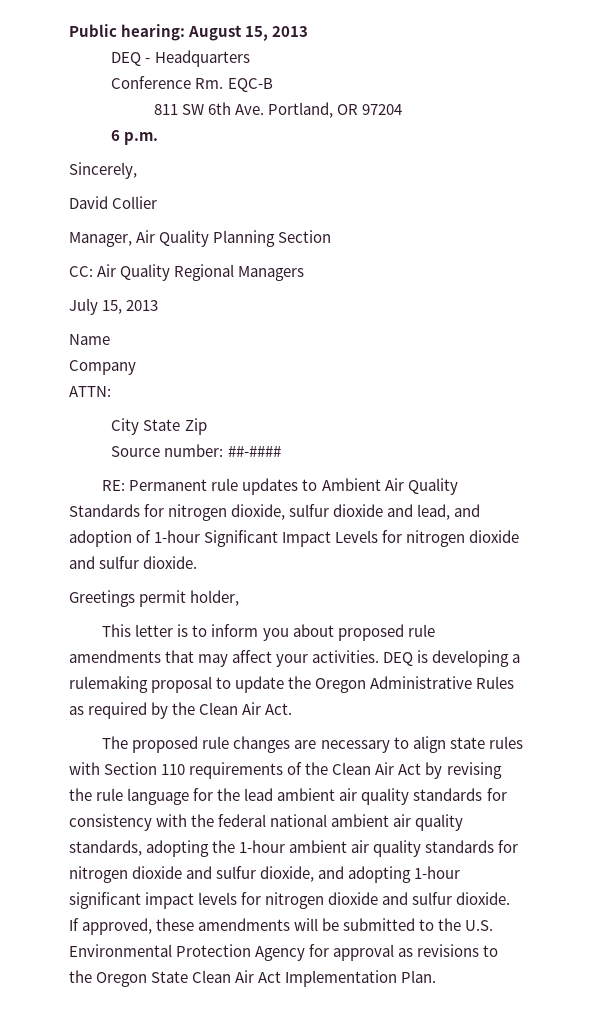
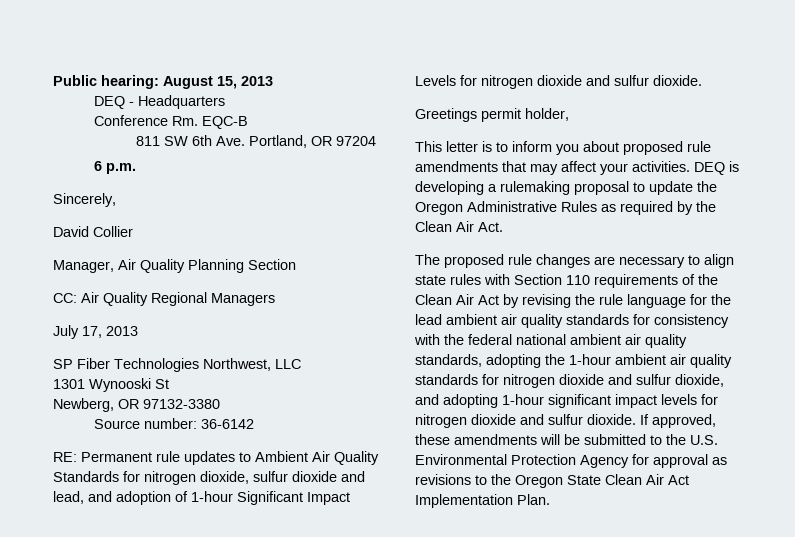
[102,300,159,314] [69,334,110,345] [69,360,136,375] [69,386,111,397] [111,418,207,435] 15, 2013 // Name // Company // ATTN: // City State Zip -> [82,326,138,338] [53,358,301,372] [53,378,169,392] [53,398,220,412] 17, 2013 // SP Fiber Technologies Northwest, LLC // 1301 Wynooski St // Newberg, OR 97132-3380
[227,445,281,457] ##-#### -> [201,419,255,429] 36-6142

